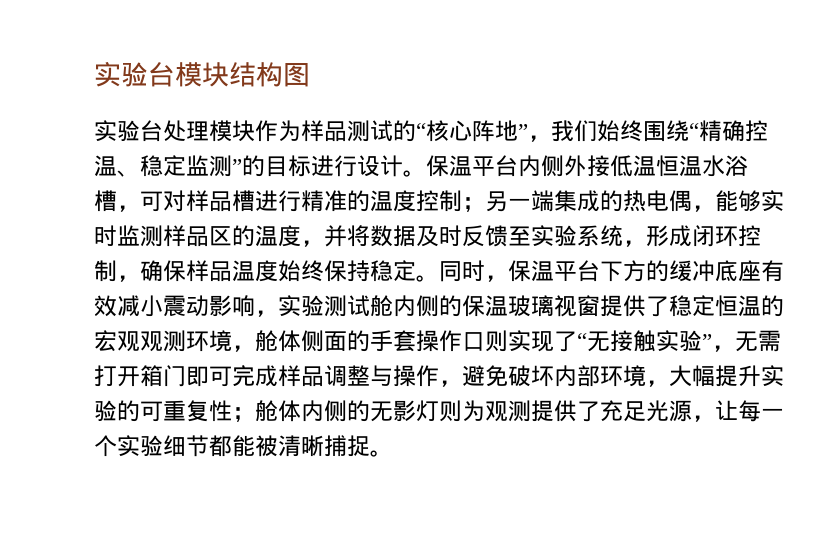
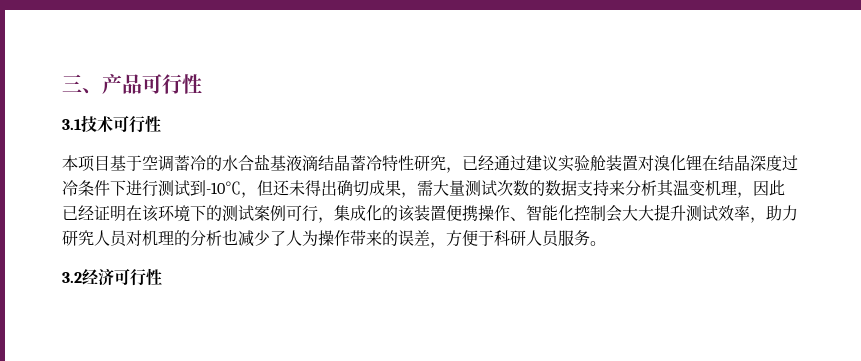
[94,61,310,87] [94,120,768,142] [94,155,748,177] [94,190,784,212] [94,225,761,247] [94,260,784,282] [94,295,784,317] [94,330,781,352] [94,365,784,387] [94,400,784,422] [94,435,393,457] 实验台模块结构图 // 实验台处理模块作为样品测试的“核心阵地”，我们始终围绕“精确控温、稳定监测”的目标进行设计。保温平台内侧外接低温恒温水浴槽，可对样品槽进行精准的温度控制；另一端集成的热电偶，能够实时监测样品区的温度，并将数据及时反馈至实验系统，形成闭环控制，确保样品温度始终保持稳定。同时，保温平台下方的缓冲底座有效减小震动影响，实验测试舱内侧的保温玻璃视窗提供了稳定恒温的宏观观测环境，舱体侧面的手套操作口则实现了“无接触实验”，无需打开箱门即可完成样品调整与操作，避免破坏内部环境，大幅提升实验的可重复性；舱体内侧的无影灯则为观测提供了充足光源，让每一个实验细节都能被清晰捕捉。 -> [62,74,202,94] [62,115,161,133] [62,154,798,173] [62,180,785,198] [62,204,798,223] [62,229,606,248] [62,268,162,286] 三、产品可行性 // 3.1技术可行性 // 本项目基于空调蓄冷的水合盐基液滴结晶蓄冷特性研究，已经通过建议实验舱装置对溴化锂在结晶深度过冷条件下进行测试到-10℃，但还未得出确切成果，需大量测试次数的数据支持来分析其温变机理，因此已经证明在该环境下的测试案例可行，集成化的该装置便携操作、智能化控制会大大提升测试效率，助力研究人员对机理的分析也减少了人为操作带来的误差，方便于科研人员服务。 // 3.2经济可行性

